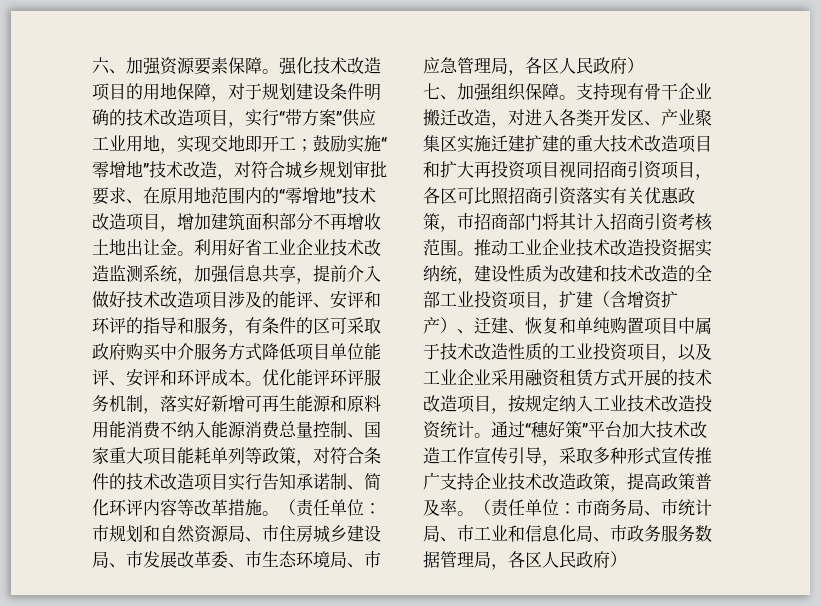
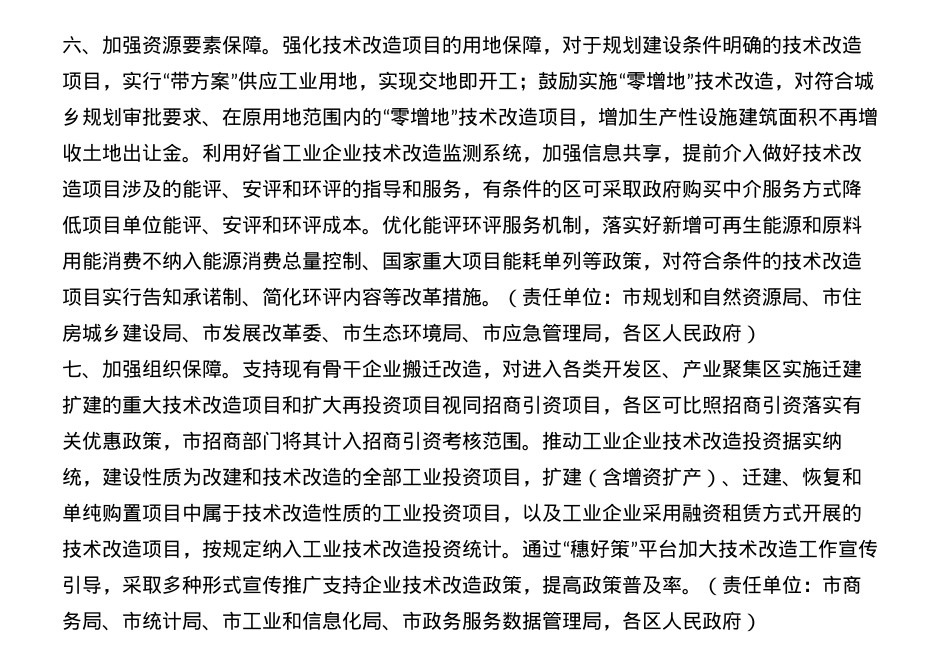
(211, 221) none -> [638,107,738,126] 生产性设施
[279,213,313,230] 部分 -> (818, 116) none

